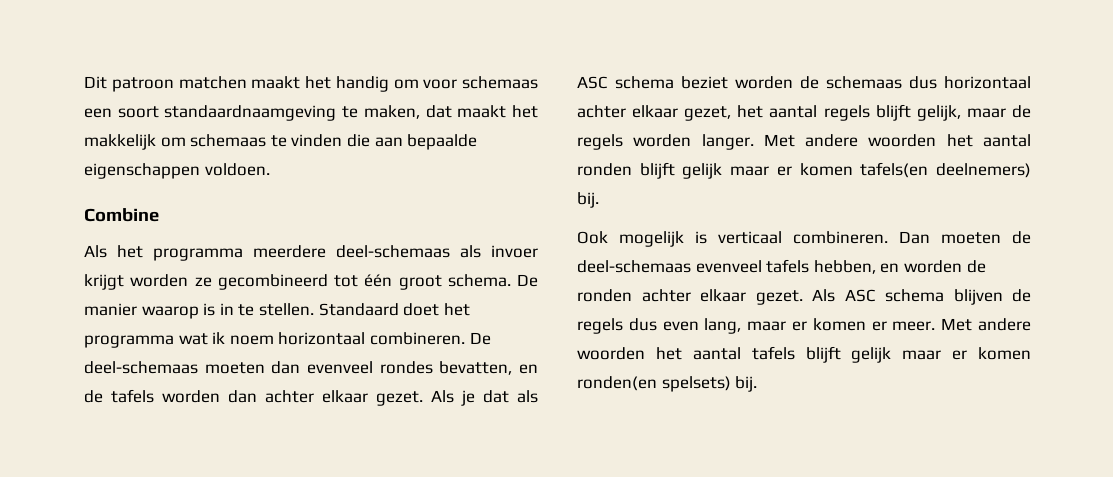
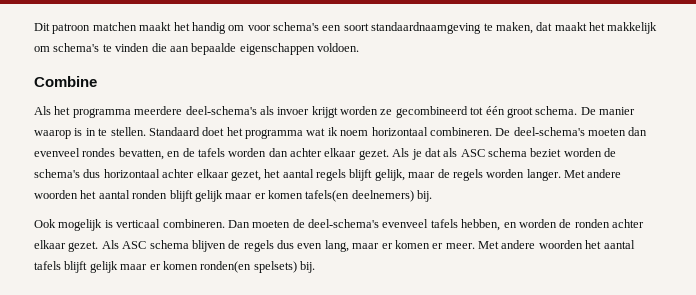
[462,76,538,89] schemaas -> [273,22,319,31] schema's
[190,134,267,147] schemaas -> [53,43,100,52] schema's
[336,245,450,258] deel-schemaas -> [185,106,257,115] deel-schema's
[84,361,198,374] deel-schemaas -> [513,127,585,136] deel-schema's
[826,76,902,89] schemaas -> [34,169,80,178] schema's
[577,260,691,273] deel-schemaas -> [308,219,379,228] deel-schema's

